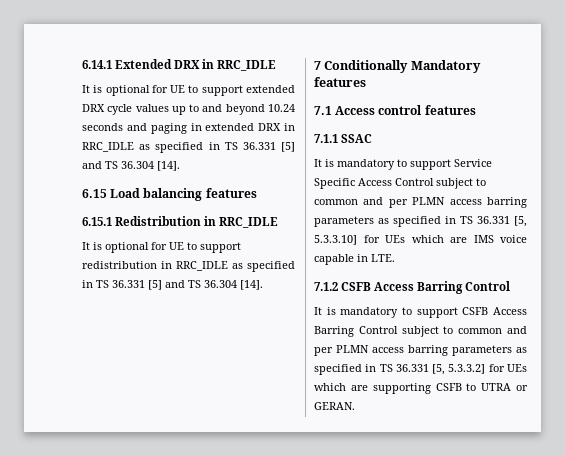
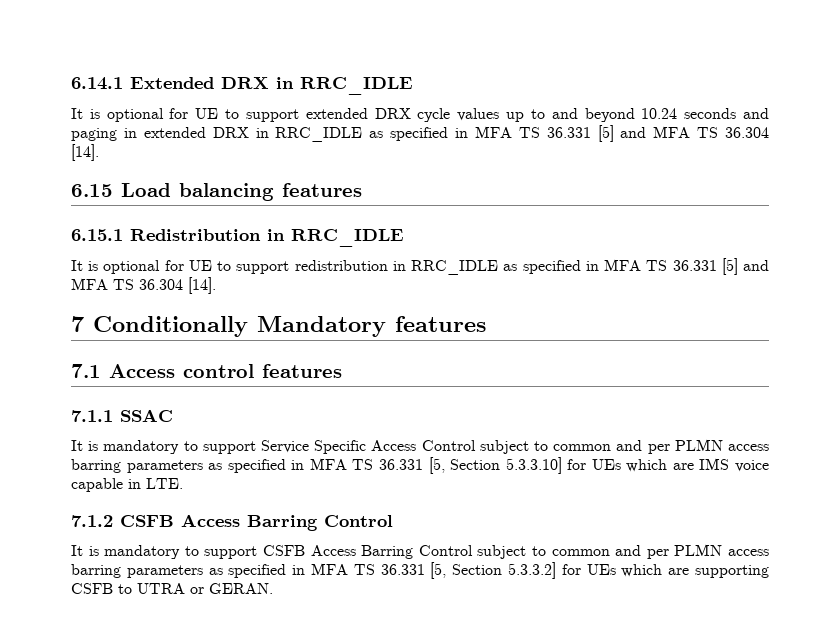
[224,142,295,152] [82,161,102,169] TS 36.331 [5] and -> [474,125,691,142] MFA TS 36.331 [5] and MFA
[96,280,185,290] TS 36.331 [5] and -> [604,258,770,275] [71,278,108,290] MFA TS 36.331 [5] and MFA
[460,216,527,227] TS 36.331 [5, -> [309,457,501,474] MFA TS 36.331 [5, Section
[379,364,446,375] TS 36.331 [5, -> [311,562,503,579] MFA TS 36.331 [5, Section

